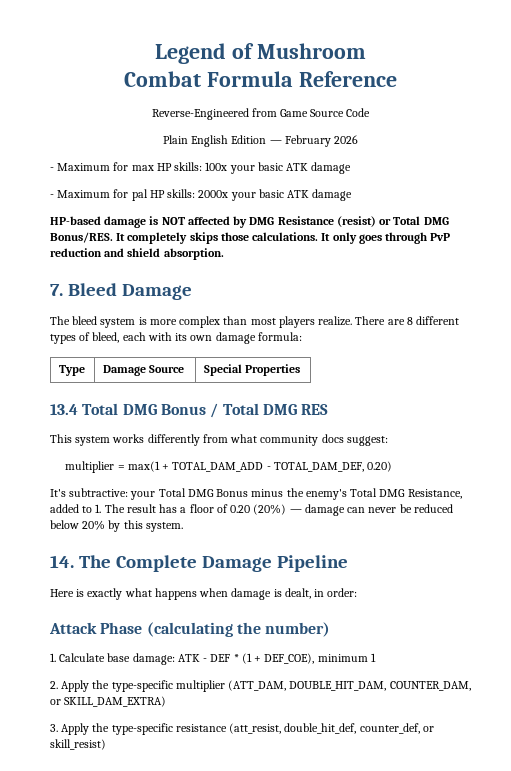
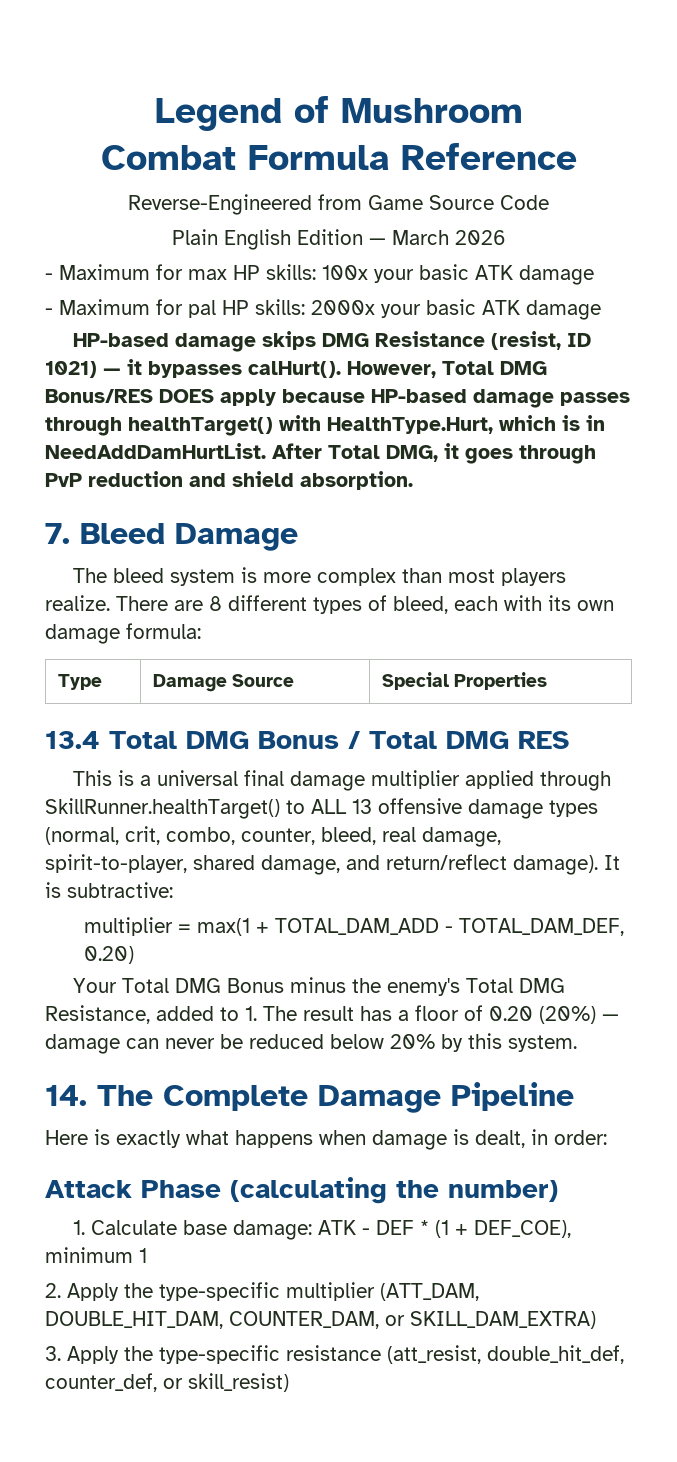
[284,135,331,147] February -> [391,230,449,245] March
[149,216,449,228] [50,232,357,244] is NOT affected by DMG Resistance (resist) or Total DMG Bonus/RES. It completely skips those calculations. It only -> [261,331,591,350] [45,359,547,378] [45,389,630,408] [45,415,605,436] [45,443,459,462] skips DMG Resistance (resist, ID 1021) — it bypasses calHurt(). However, Total DMG Bonus/RES DOES apply because HP-based damage passes through healthTarget() with HealthType.Hurt, which is in NeedAddDamHurtList. After Total DMG, it
[75,434,388,446] system works differently from what community docs suggest: -> [117,770,611,791] [45,798,598,819] [45,826,501,847] [45,854,620,875] [45,882,173,898] is a universal final damage multiplier applied through SkillRunner.healthTarget() to ALL 13 offensive damage types (normal, crit, combo, counter, bleed, real damage, spirit-to-player, shared damage, and return/reflect damage). It is subtractive:
[50,488,156,500] It's subtractive: your -> [72,978,117,993] Your

